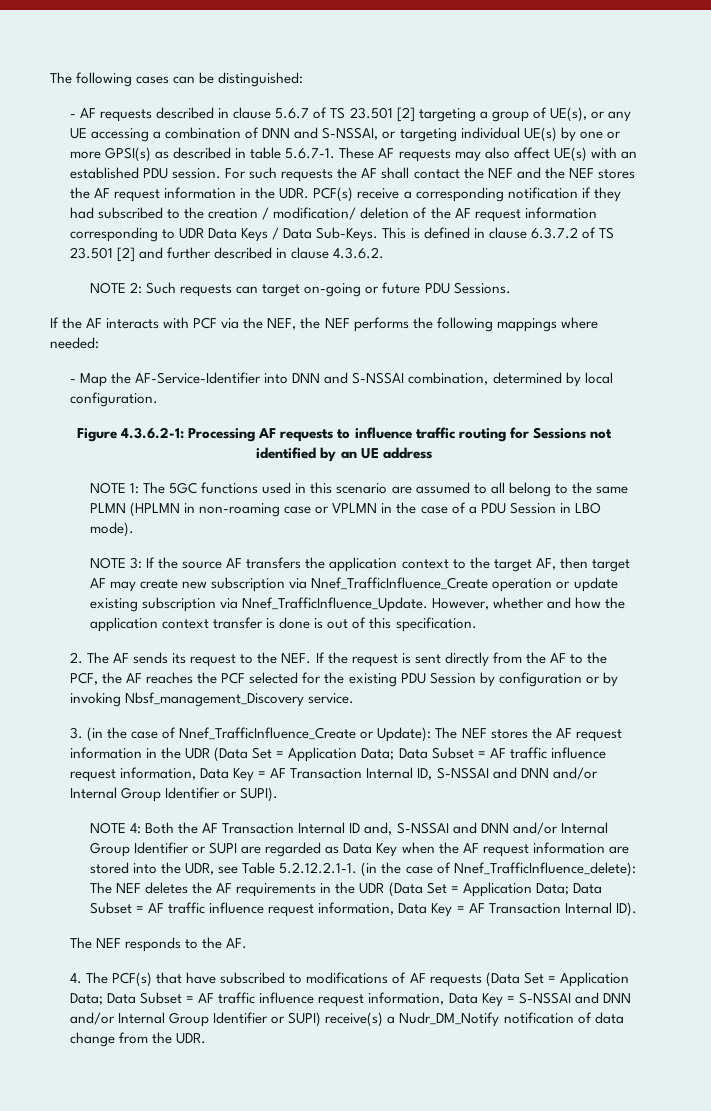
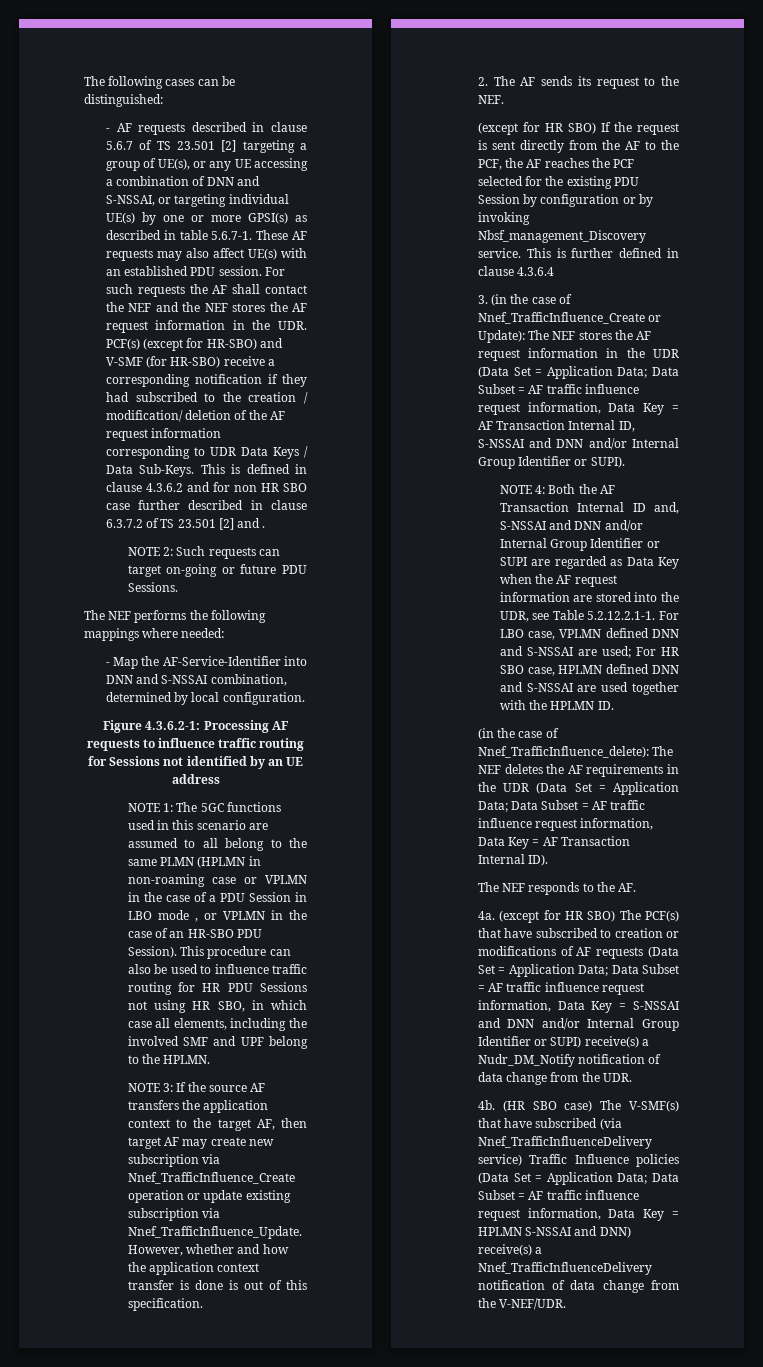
(354, 194) none -> [143,338,283,351] [105,356,221,368] (except for HR-SBO) and V-SMF (for HR-SBO)
(527, 233) none -> [145,482,307,492] [105,500,307,510] 4.3.6.2 and for non HR SBO case further described in clause
[167,247,385,259] further described in clause 4.3.6.2. -> [262,526,266,528] .
[50,317,321,330] If the AF interacts with PCF via the NEF, the -> [84,610,105,620] The
[90,522,135,537] mode). -> [157,910,308,922] [127,928,262,938] [127,946,291,959] [127,964,307,974] [127,982,307,995] [127,1000,307,1013] [127,1018,307,1031] [127,1036,308,1049] [127,1054,211,1064] mode , or VPLMN in the case of an HR-SBO PDU Session). This procedure can also be used to influence traffic routing for HR PDU Sessions not using HR SBO, in which case all elements, including the involved SMF and UPF belong to the HPLMN.
(312, 658) none -> [477,122,596,135] // (except for HR SBO)
(355, 698) none -> [526,248,679,258] [477,266,555,276] This is further defined in clause 4.3.6.4
(358, 868) none -> [659,611,679,620] [499,628,679,640] [499,646,679,658] [499,664,679,676] [499,682,679,695] [499,700,614,710] For LBO case, VPLMN defined DNN and S-NSSAI are used; For HR SBO case, HPLMN defined DNN and S-NSSAI are used together with the HPLMN ID. //
[70,973,83,984] 4. -> [477,910,616,923] 4a. (except for HR SBO)
(303, 979) none -> [614,928,679,938] creation or
(207, 1038) none -> [477,1100,679,1112] [477,1118,622,1130] [477,1136,652,1149] [477,1154,679,1167] [477,1172,679,1185] [477,1190,639,1200] [477,1208,679,1221] [477,1226,631,1238] [477,1244,543,1256] [477,1262,652,1275] [477,1280,679,1293] [477,1298,567,1310] // 4b. (HR SBO case) The V-SMF(s) that have subscribed (via Nnef_TrafficInfluenceDelivery service) Traffic Influence policies (Data Set = Application Data; Data Subset = AF traffic influence request information, Data Key = HPLMN S-NSSAI and DNN) receive(s) a Nnef_TrafficInfluenceDelivery notification of data change from the V-NEF/UDR.

